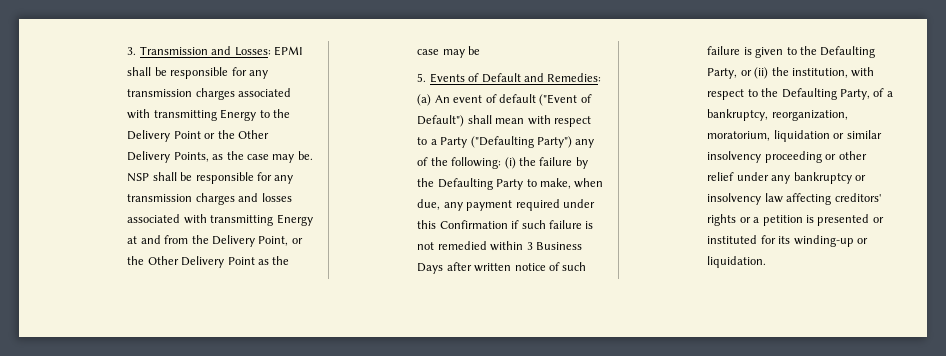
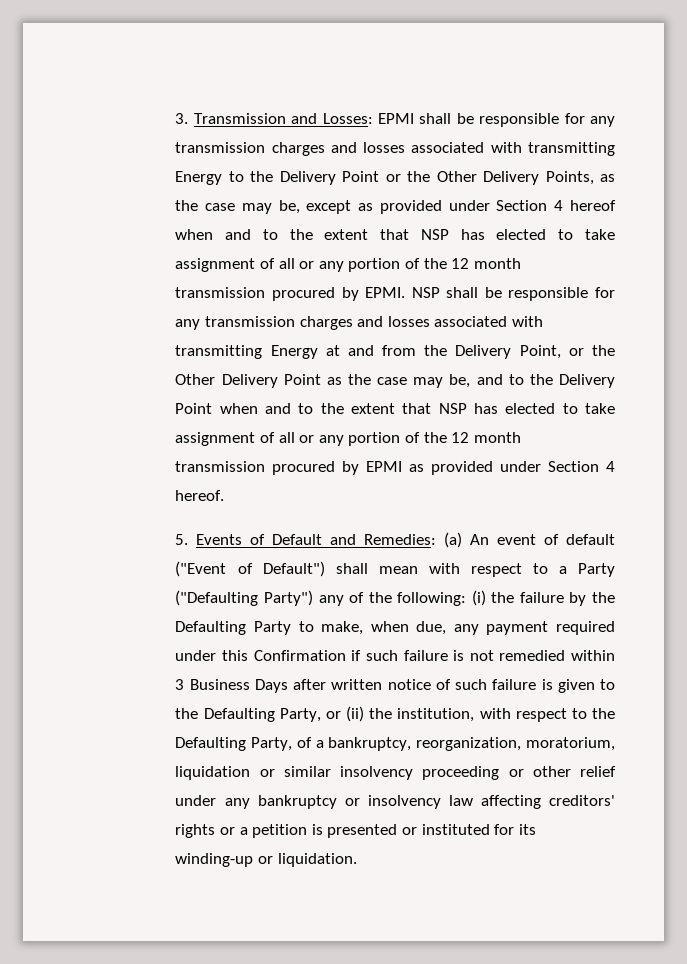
(235, 94) none -> [330,142,406,153] and losses
[297,151,313,160] be. -> [278,200,616,214] [175,229,615,240] [175,258,521,272] [175,287,406,301] be, except as provided under Section 4 hereof when and to the extent that NSP has elected to take assignment of all or any portion of the 12 month transmission procured by EPMI.
[468,46,481,55] be -> [449,374,616,388] [175,403,615,414] [175,432,521,446] [175,461,615,475] [175,490,225,501] be, and to the Delivery Point when and to the extent that NSP has elected to take assignment of all or any portion of the 12 month transmission procured by EPMI as provided under Section 4 hereof.

